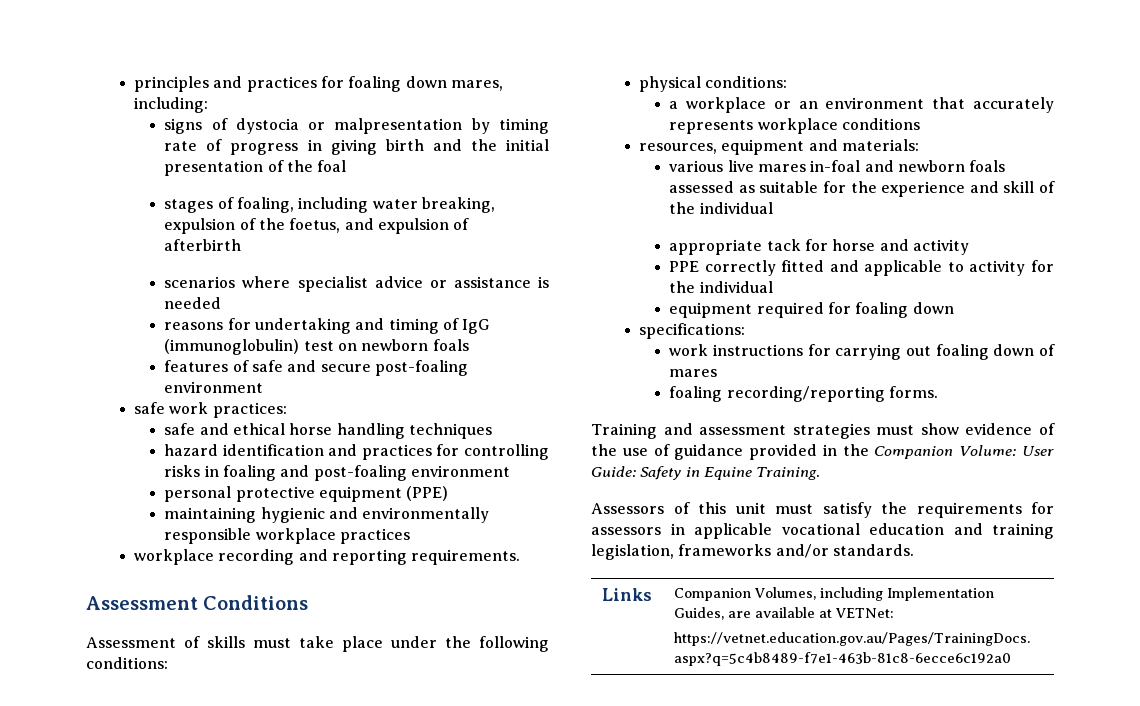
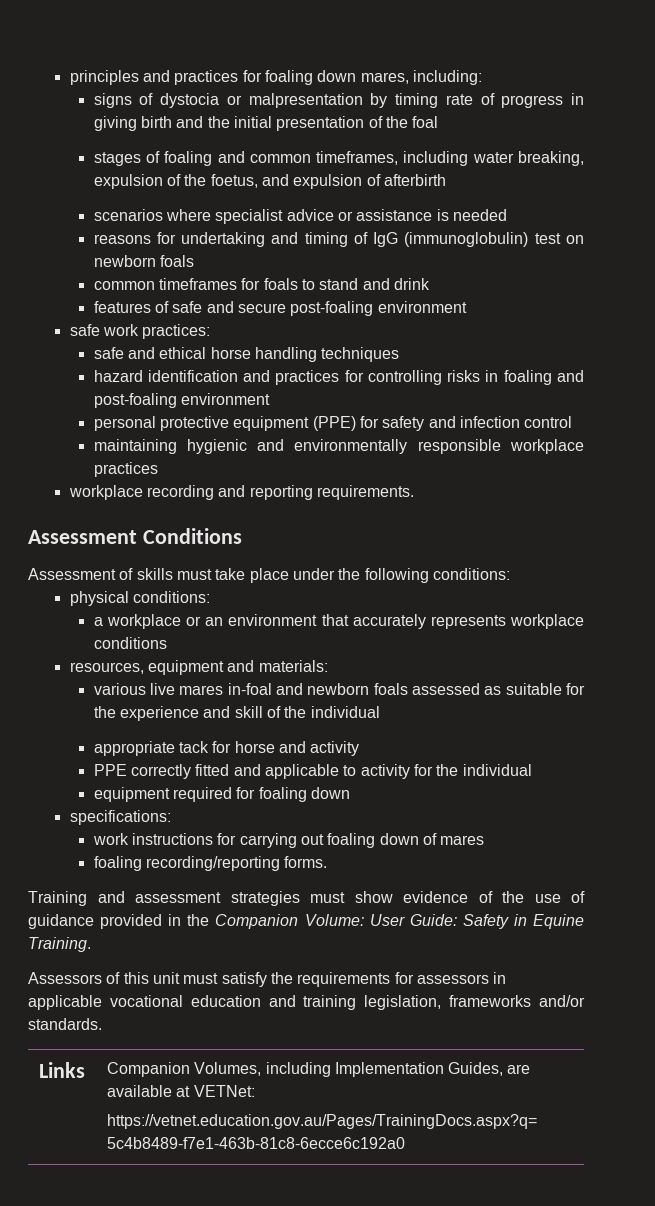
[236,197,294,213] foaling, -> [164,151,399,166] foaling and common timeframes,
(469, 345) none -> [93,278,430,290] // common timeframes for foals to stand and drink
(449, 493) none -> [359,416,573,431] for safety and infection control

